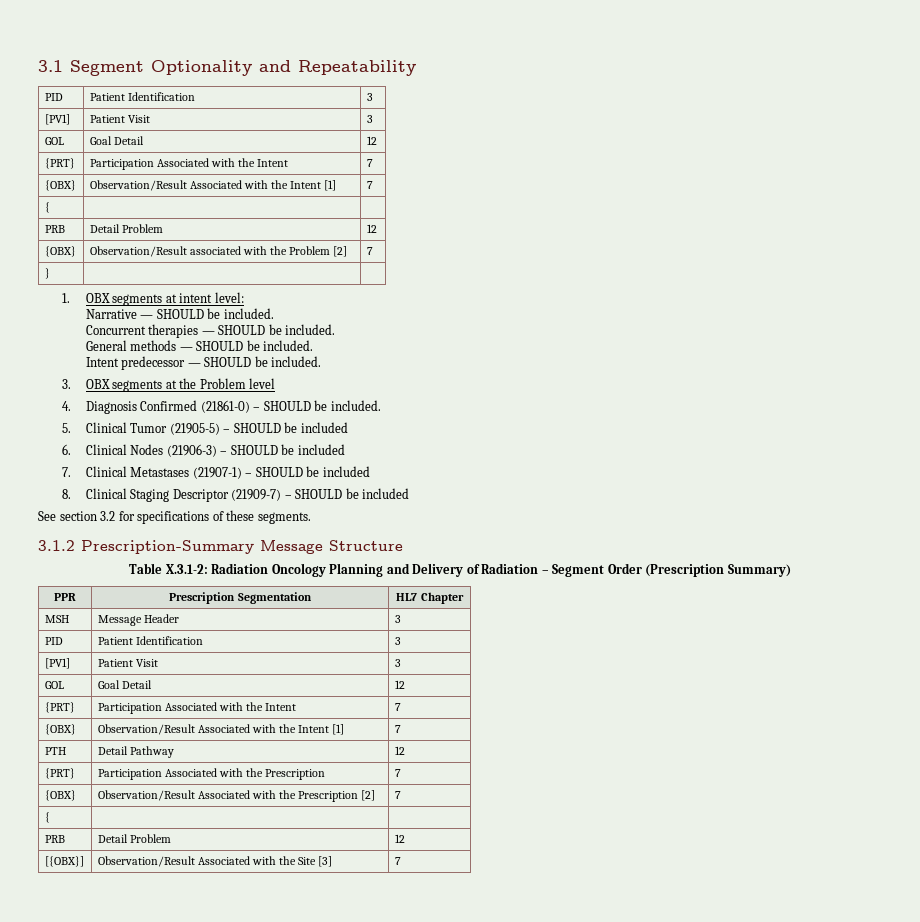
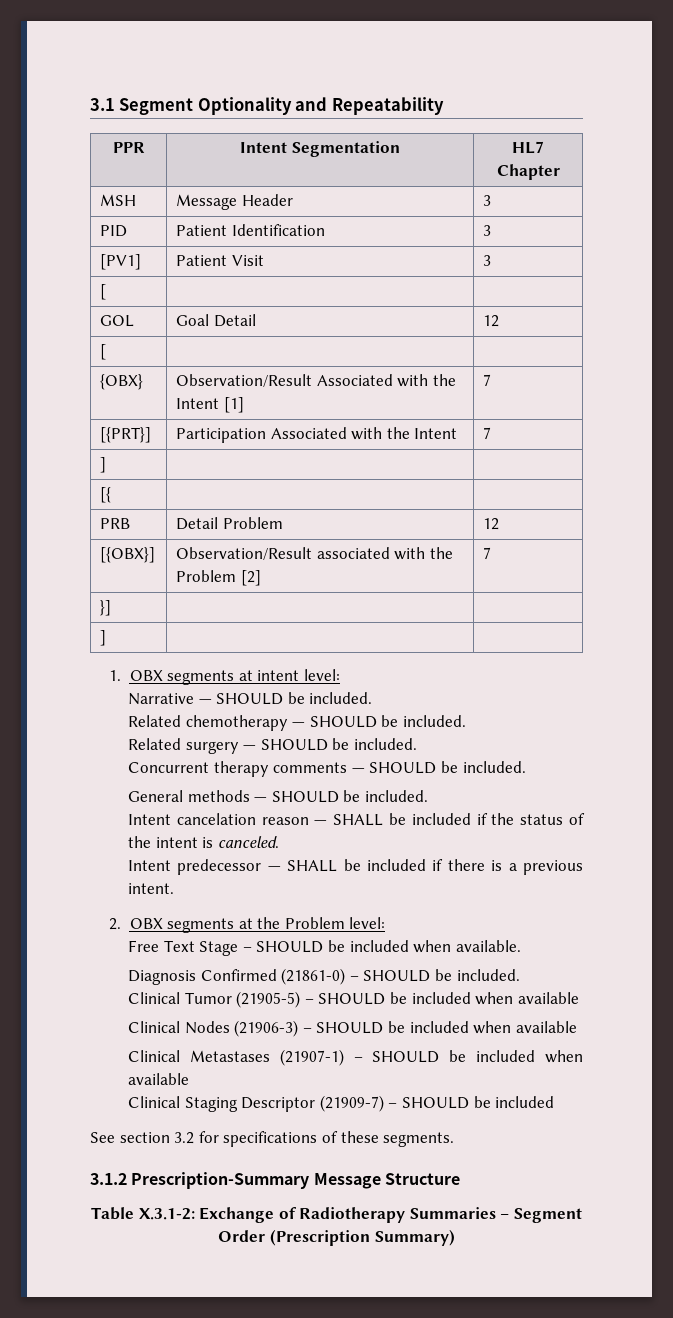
[44,93,63,101] [89,92,195,101] [366,93,373,101] [44,114,70,125] [89,115,150,123] [366,115,373,123] [44,137,64,145] [89,136,144,145] [366,136,377,145] [44,158,75,169] [89,158,289,170] [366,159,373,167] [44,180,76,191] [89,180,337,191] [366,181,373,189] [44,202,50,213] [44,225,65,233] [89,224,163,233] [366,224,377,233] [44,246,76,257] [89,246,348,257] [366,247,373,255] [44,268,50,279] [61,292,244,306] [85,308,274,319] [85,324,336,338] [85,340,314,351] [85,356,322,370] [61,378,276,392] [61,400,381,414] [61,422,348,435] [61,444,345,457] [61,466,370,479] [61,488,410,502] [38,510,311,524] [38,540,403,554] [129,563,791,577] // PID | Patient Identification | 3 // [PV1] | Patient Visit | 3 // GOL | Goal Detail | 12 // {PRT} | Participation Associated with the Intent | 7 // {OBX} | Observation/Result Associated with the Intent [1] | 7 // { | | // PRB | Detail Problem | 12 // {OBX} | Observation/Result associated with the Problem [2] | 7 // } | | // 1. OBX segments at intent level: // Narrative — SHOULD be included. // Concurrent therapies — SHOULD be included. // General methods — SHOULD be included. // Intent predecessor — SHOULD be included. // 3. OBX segments at the Problem level // 4. Diagnosis Confirmed (21861-0) – SHOULD be included. // 5. Clinical Tumor (21905-5) – SHOULD be included // 6. Clinical Nodes (21906-3) – SHOULD be included // 7. Clinical Metastases (21907-1) – SHOULD be included // 8. Clinical Staging Descriptor (21909-7) – SHOULD be included // See section 3.2 for specifications of these segments. // 3.1.2 Prescription-Summary Message Structure // Table X.3.1-2: Radiation Oncology Planning and Delivery of Radiation – Segment Order (Prescription Summary) -> (444, 106) none
[169,592,236,604] Prescription -> [240,142,288,153] Intent
[44,681,64,689] [97,680,152,689] [394,680,405,689] [44,702,75,713] [97,702,297,714] [394,703,401,711] [44,724,76,735] [97,724,345,735] [394,725,401,733] [44,747,66,755] [97,746,174,758] [394,746,405,755] [44,768,75,779] [97,768,326,780] [394,769,401,777] [44,790,76,801] [97,790,376,802] [394,791,401,799] [44,812,50,823] // GOL | Goal Detail | 12 // {PRT} | Participation Associated with the Intent | 7 // {OBX} | Observation/Result Associated with the Intent [1] | 7 // PTH | Detail Pathway | 12 // {PRT} | Participation Associated with the Prescription | 7 // {OBX} | Observation/Result Associated with the Prescription [2] | 7 // { -> [100,284,107,300] [100,315,135,327] [176,314,256,327] [483,315,500,327] [100,344,107,360] [100,374,144,390] [176,374,456,387] [176,397,244,413] [483,374,492,386] [100,427,152,443] [176,427,458,443] [483,427,492,439] [100,457,107,473] [100,487,112,503] // [ | | // GOL | Goal Detail | 12 // [ | | // {OBX} | Observation/Result Associated with the Intent [1] | 7 // [{PRT}] | Participation Associated with the Intent | 7 // ] | | // [{
[197,856,333,867] [394,857,401,865] Associated with the Site [3] | 7 -> [316,547,453,560] [176,570,261,586] [483,547,492,559] [100,600,112,616] [100,630,107,646] [108,669,340,685] [127,692,373,705] [127,715,466,731] [127,738,417,754] [127,761,526,777] [127,790,428,803] [127,813,585,826] [127,836,279,848] [127,859,583,875] [127,883,174,894] [108,917,386,933] [127,940,521,956] [127,968,520,985] [127,991,579,1008] [127,1020,577,1037] [127,1049,583,1066] [127,1073,189,1085] [127,1095,555,1112] [90,1131,455,1147] [90,1172,460,1189] [90,1207,583,1223] [218,1229,455,1246] associated with the Problem [2] | 7 // }] | | // ] | | // 1. OBX segments at intent level: // Narrative — SHOULD be included. // Related chemotherapy — SHOULD be included. // Related surgery — SHOULD be included. // Concurrent therapy comments — SHOULD be included. // General methods — SHOULD be included. // Intent cancelation reason — SHALL be included if the status of the intent is canceled. // Intent predecessor — SHALL be included if there is a previous intent. // 2. OBX segments at the Problem level: // Free Text Stage – SHOULD be included when available. // Diagnosis Confirmed (21861-0) – SHOULD be included. // Clinical Tumor (21905-5) – SHOULD be included when available // Clinical Nodes (21906-3) – SHOULD be included when available // Clinical Metastases (21907-1) – SHOULD be included when available // Clinical Staging Descriptor (21909-7) – SHOULD be included // See section 3.2 for specifications of these segments. // 3.1.2 Prescription-Summary Message Structure // Table X.3.1-2: Exchange of Radiotherapy Summaries – Segment Order (Prescription Summary)

